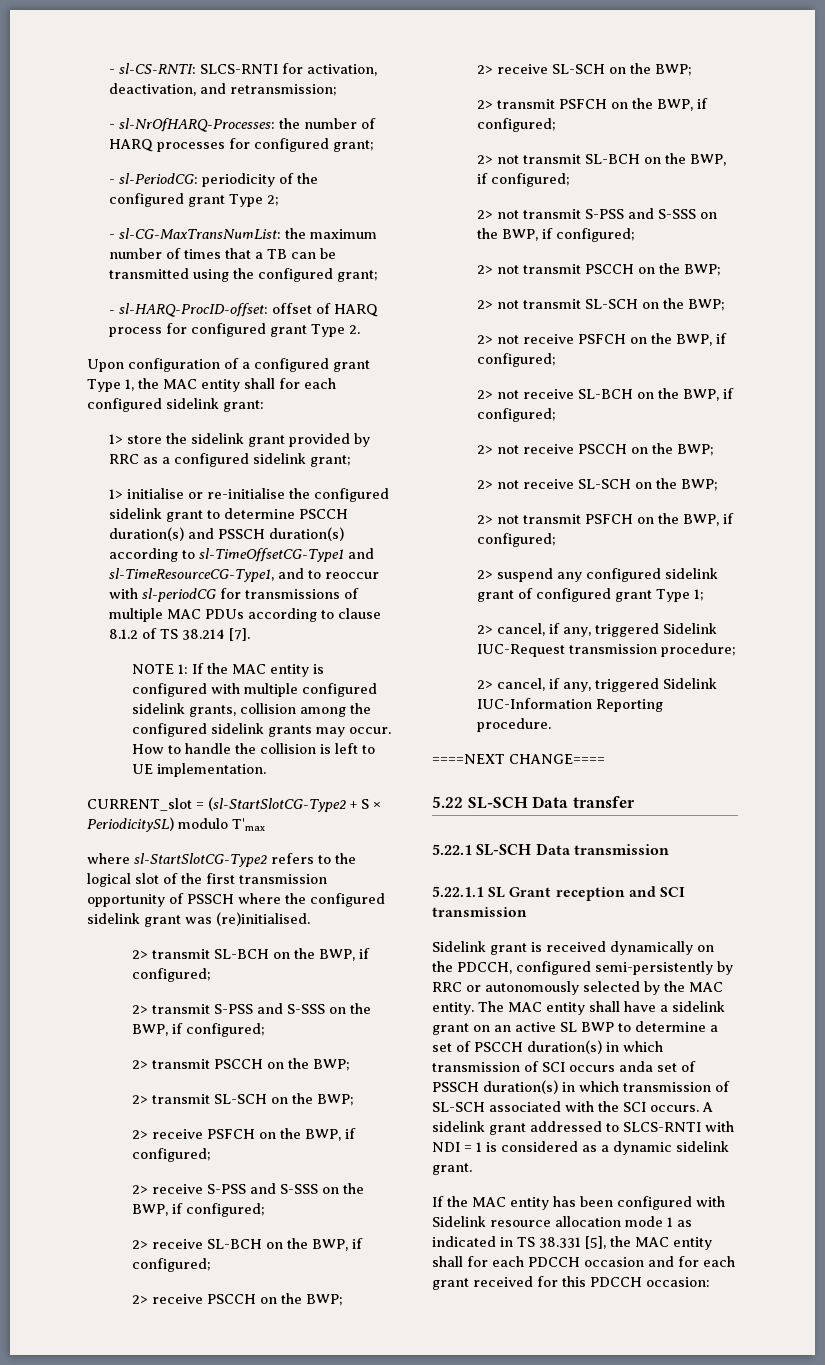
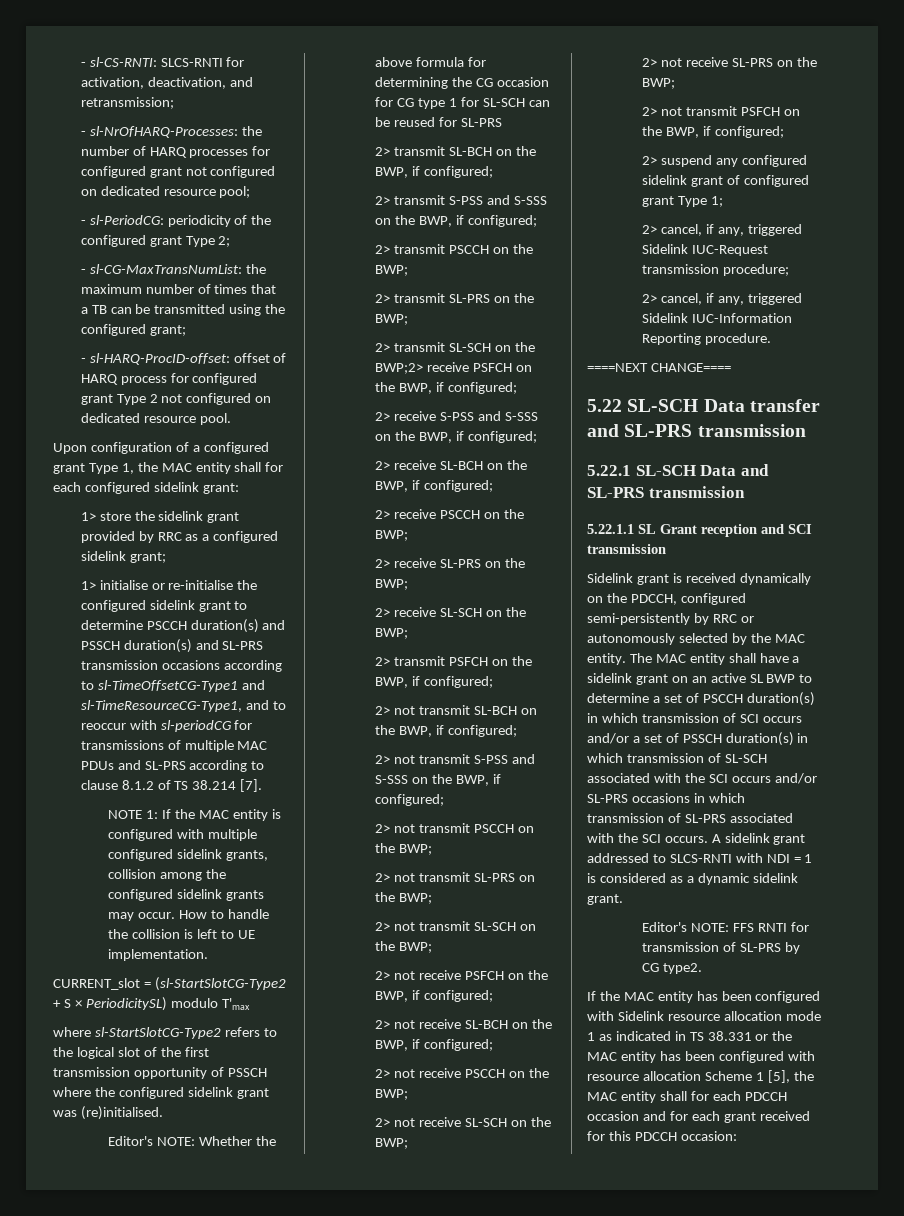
[333,140,375,152] grant; -> [149,166,276,178] [80,186,251,198] grant not configured on dedicated resource pool;
[349,325,361,334] 2. -> [149,393,272,405] [80,413,231,425] 2 not configured on dedicated resource pool.
(345, 534) none -> [195,640,264,650] [80,660,220,670] and SL-PRS transmission occasions
(245, 614) none -> [117,760,186,770] and SL-PRS
(310, 919) none -> [108,1136,277,1146] [375,57,487,67] [375,77,550,89] [375,97,550,109] [375,117,503,127] // Editor's NOTE: Whether the above formula for determining the CG occasion for CG type 1 for SL-SCH can be reused for SL-PRS
[213,1093,354,1106] [131,1130,148,1139] SL-SCH on the BWP; // 2> -> [449,293,535,303] [375,314,409,325] [375,342,536,352] [375,363,424,374] SL-PRS on the BWP; // 2> transmit SL-SCH on the BWP;2>
(343, 1300) none -> [375,558,526,568] [375,579,409,590] // 2> receive SL-PRS on the BWP;
(721, 270) none -> [375,872,536,882] [375,892,433,904] // 2> not transmit SL-PRS on the BWP;
(718, 485) none -> [642,57,818,67] [642,78,676,89] // 2> not receive SL-PRS on the BWP;
(635, 802) none -> [587,424,806,437] and SL-PRS transmission
(571, 849) none -> [740,464,769,476] [587,487,644,498] and SL-PRS
[619,1061,653,1072] anda -> [587,733,640,744] and/or a
(646, 1107) none -> [731,773,817,784] [587,793,745,803] [587,813,793,823] [587,833,661,843] occurs and/or SL-PRS occasions in which transmission of SL-PRS associated with the SCI
(472, 1169) none -> [642,922,810,932] [642,942,801,954] [642,963,703,974] // Editor's NOTE: FFS RNTI for transmission of SL-PRS by CG type2.
(581, 1242) none -> [755,1031,793,1041] [587,1051,815,1063] [587,1071,764,1081] or the MAC entity has been configured with resource allocation Scheme 1

